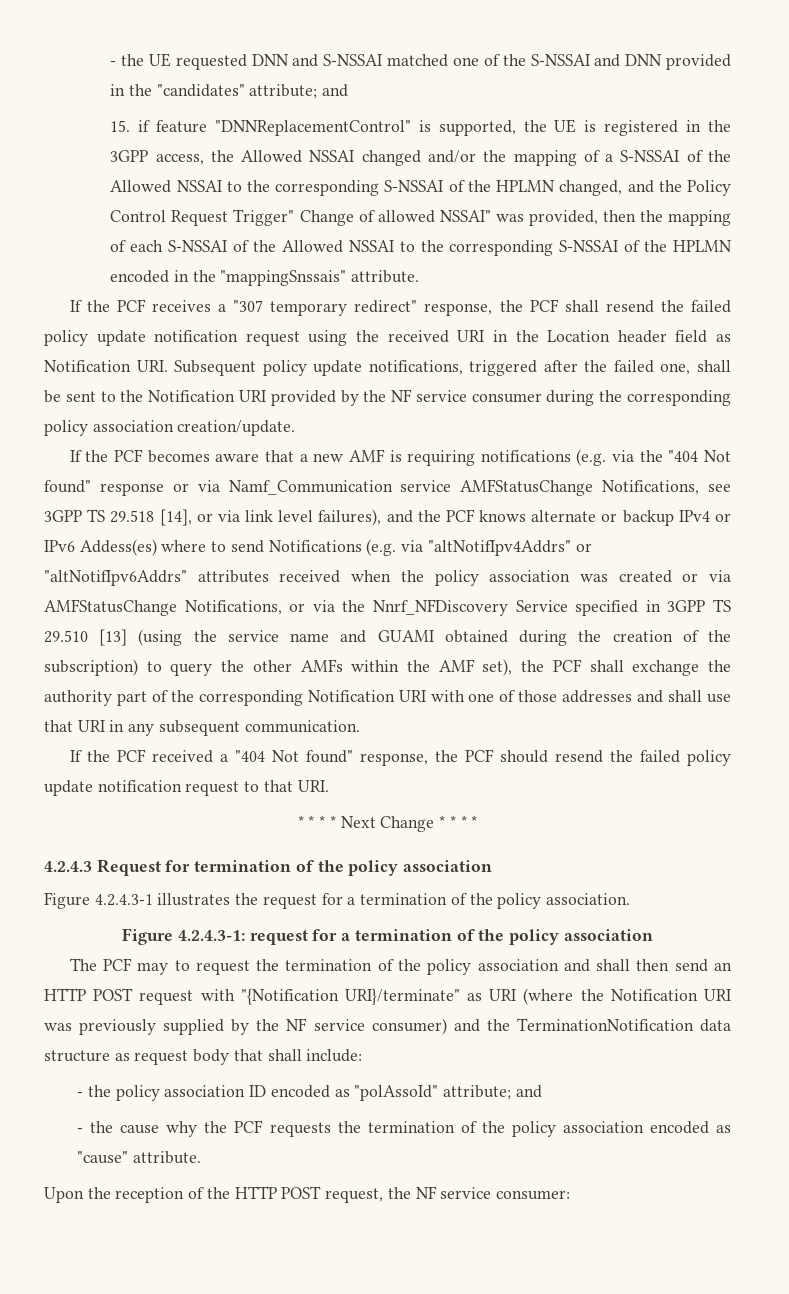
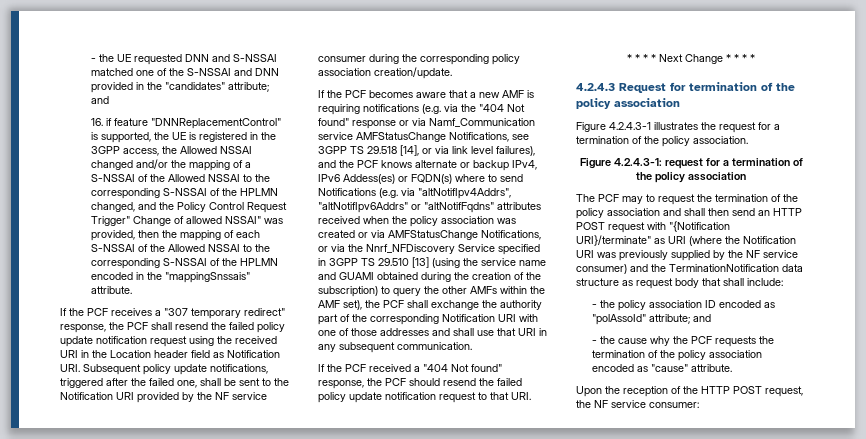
[110,120,131,132] 15. -> [91,118,104,126] 16.
[678,510,731,522] [44,539,157,556] IPv4 or IPv6 Addess(es) -> [512,160,537,170] [318,174,452,184] IPv4, IPv6 Addess(es) or FQDN(s)
[427,540,592,556] [44,570,187,586] "altNotifIpv4Addrs" or "altNotifIpv6Addrs" -> [418,188,511,199] [318,202,494,213] "altNotifIpv4Addrs", "altNotifIpv6Addrs" or "altNotifFqdns"

